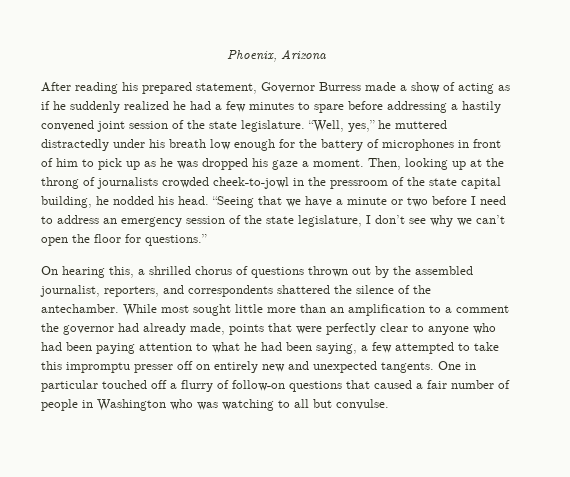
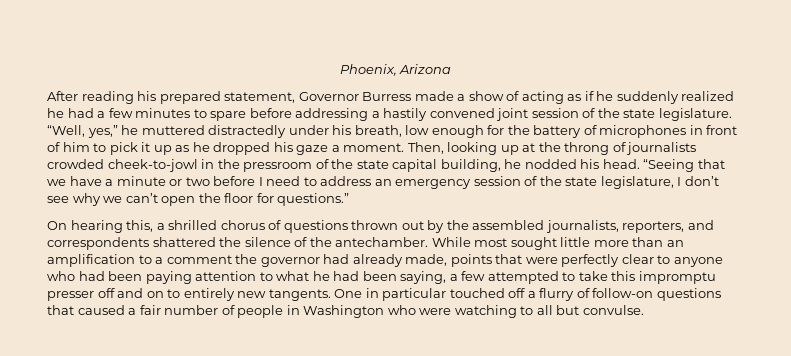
[169,139,206,148] breath -> [354,125,402,137] breath,
(122, 164) none -> [141,142,151,152] it
[177,161,198,169] was -> (210, 147) none
[40,285,100,297] journalist, -> [545,220,619,233] journalists,
[196,361,377,373] on entirely new and unexpected -> [117,288,267,301] and on to entirely new
[197,402,218,410] was -> [419,308,452,315] were

